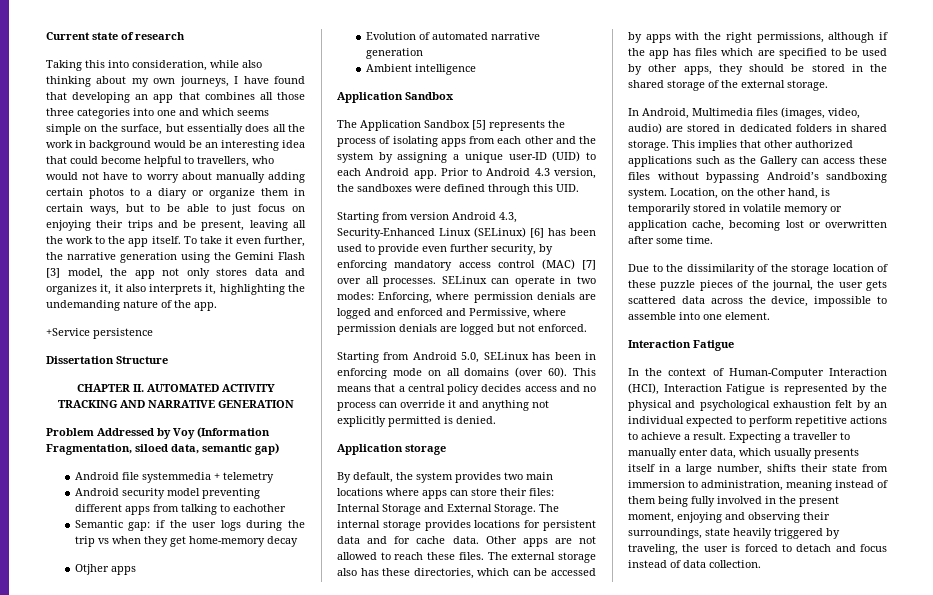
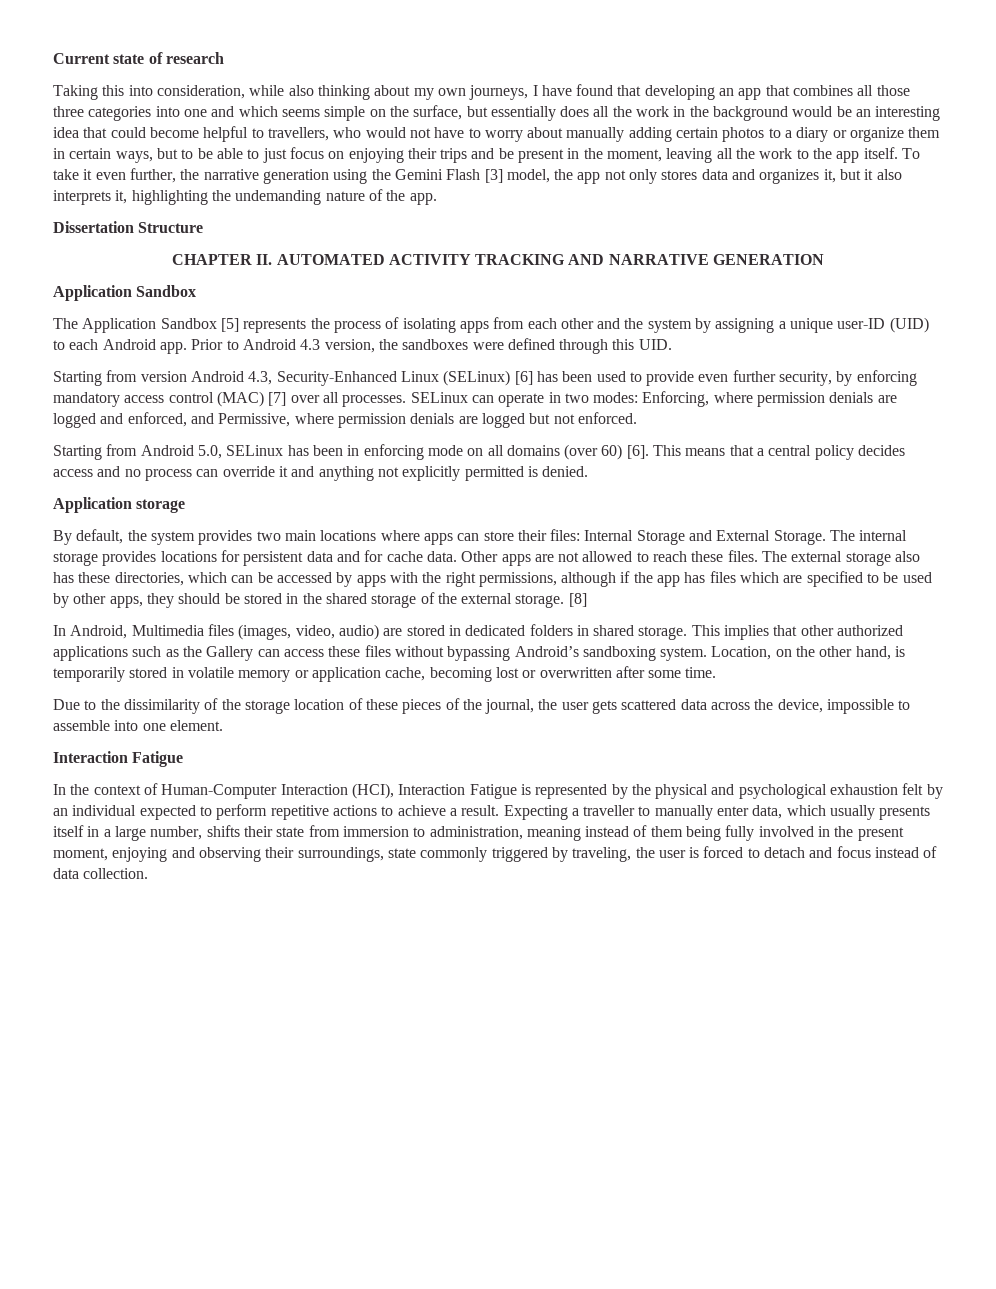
(86, 144) none -> [689,106,709,117] the
[201,220,245,231] present, -> [518,148,663,163] present in the moment,
(112, 289) none -> [840,169,862,180] but
[46,328,153,339] // +Service persistence -> (437, 199) none
[46,427,270,439] [46,443,279,455] [74,472,274,483] [74,488,260,499] [74,504,286,515] [74,520,305,531] [74,536,298,547] [74,564,136,575] [365,32,540,40] [365,48,423,59] [365,64,476,75] // Problem Addressed by Voy (Information Fragmentation, siloed data, semantic gap) // Android file systemmedia + telemetry // Android security model preventing different apps from talking to eachother // Semantic gap: if the user logs during the trip vs when they get home-memory decay // Otjher apps // Evolution of automated narrative generation // Ambient intelligence -> (825, 259) none
[397,308,443,316] enforced -> [127,412,187,427] enforced,
[548,367,568,378] 60). -> [601,444,649,460] 60) [6].
(828, 85) none -> [568,593,587,607] [8]
[660,280,696,291] puzzle -> (398, 704) none
[733,528,772,539] heavily -> [420,847,488,862] commonly

